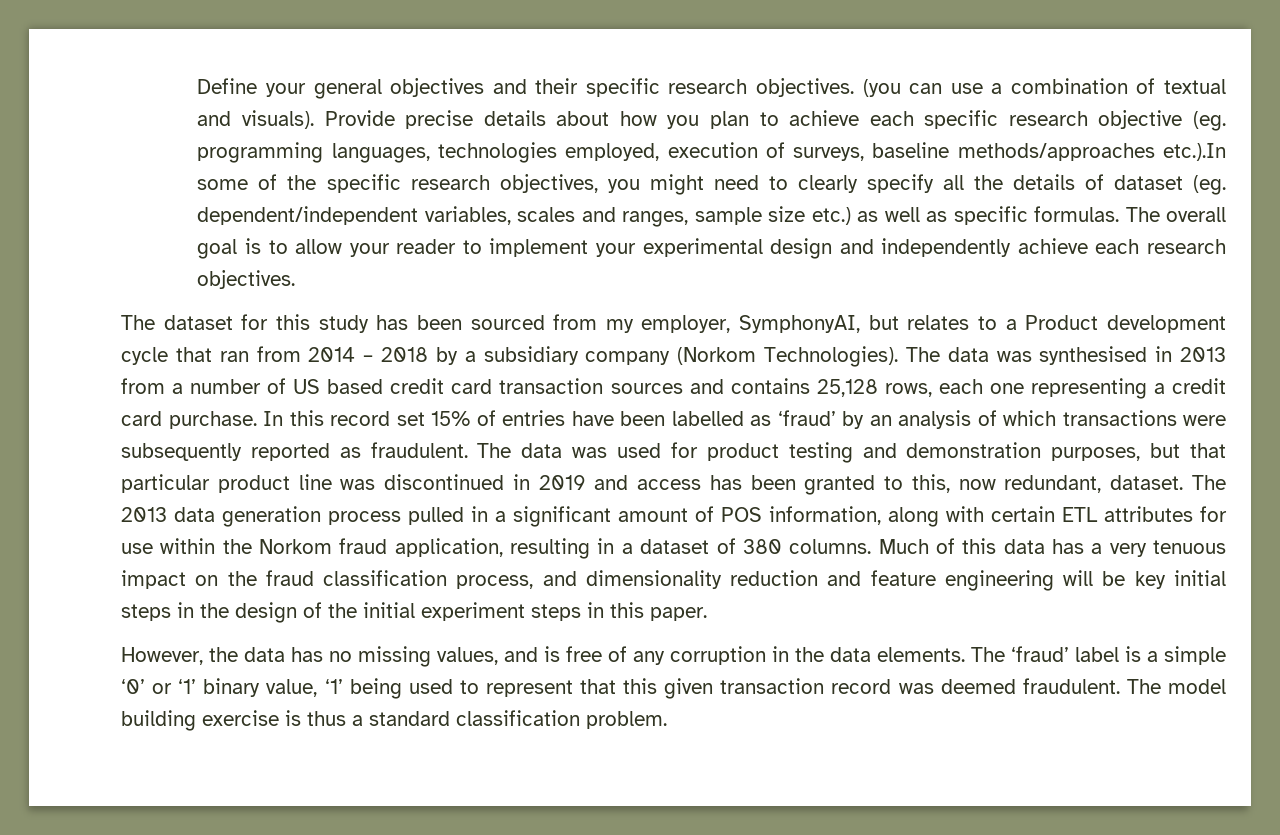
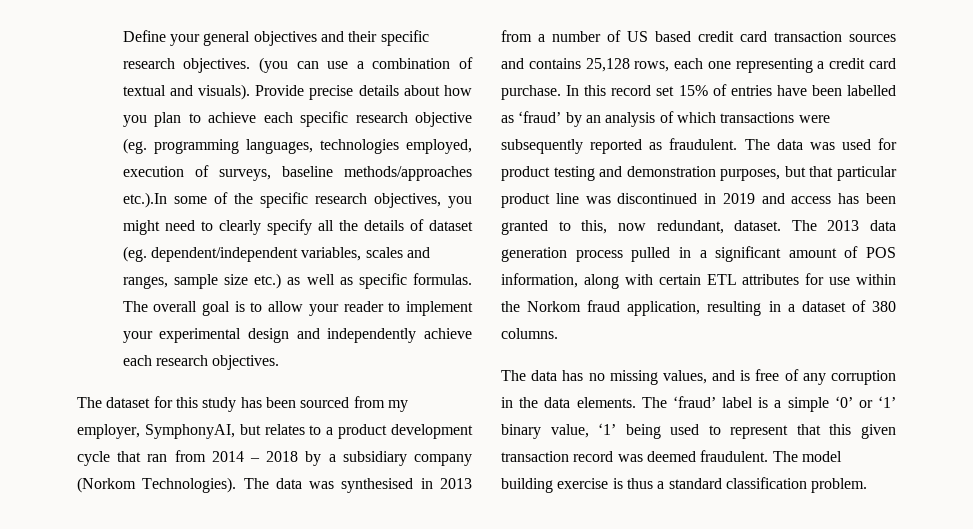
[1025,315,1099,330] Product -> [338,424,388,439] product
[878,538,1227,557] [121,570,1226,591] [121,602,707,623] [121,647,238,665] Much of this data has a very tenuous impact on the fraud classification process, and dimensionality reduction and feature engineering will be key initial steps in the design of the initial experiment steps in this paper. // However, the -> [501,370,526,381] // The

